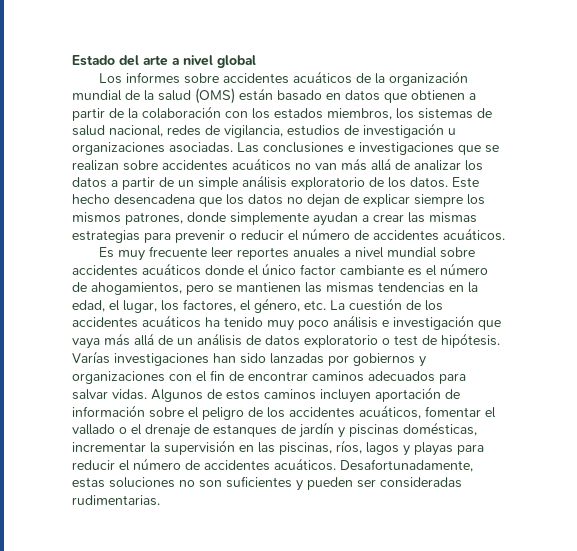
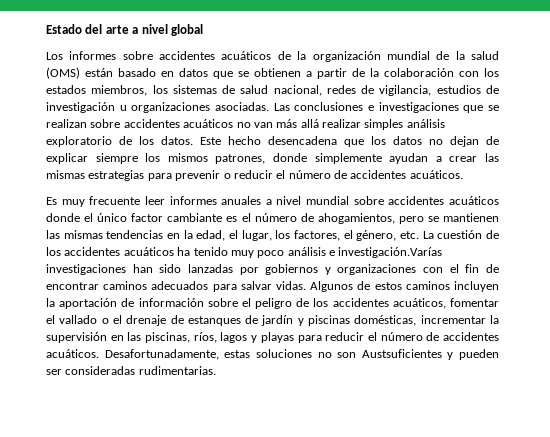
(407, 98) none -> [238,71,249,77] se
[395,160,483,171] [72,177,238,190] de analizar los datos a partir de un simple -> [322,119,404,130] realizar simples
[236,247,289,260] reportes -> [169,196,217,205] informes
[393,315,501,330] [72,333,500,349] [72,351,110,364] investigación que vaya más allá de un análisis de datos exploratorio o test de hipótesis. Varías -> [338,247,443,258] investigación.Varías
(371, 396) none -> [46,298,55,307] la
[226,476,292,488] suficientes -> [361,349,442,358] Austsuficientes

